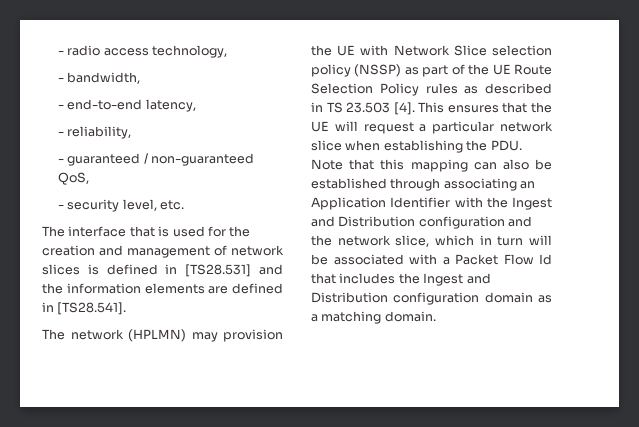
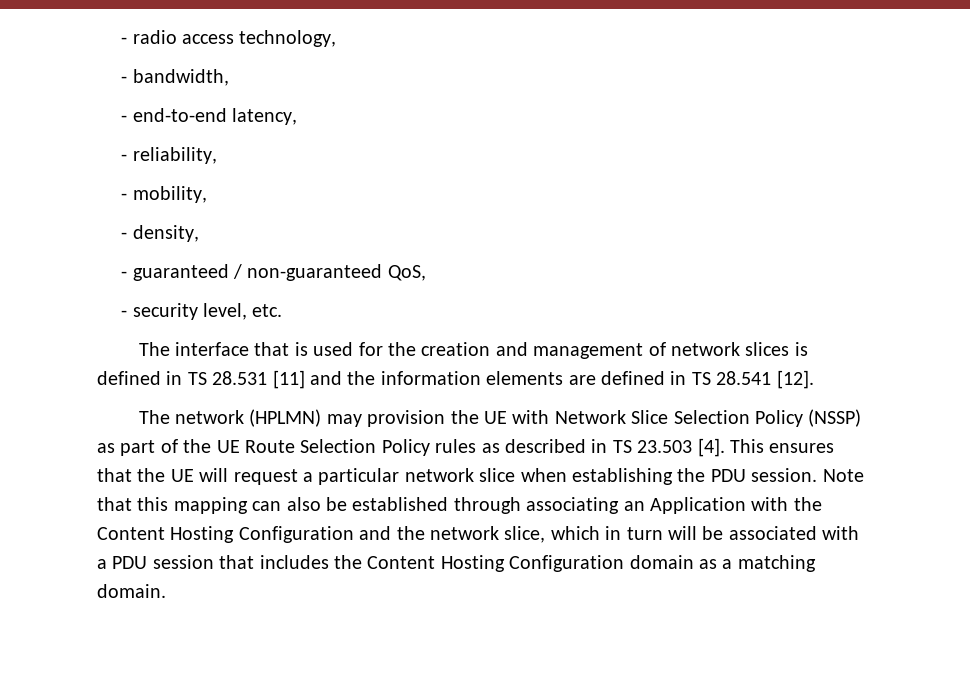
(132, 132) none -> [121,186,207,203] [121,225,199,242] // - mobility, // - density,
[185,264,252,277] [TS28.531] -> [187,370,305,389] TS 28.531 [11]
[57,302,127,315] [TS28.541]. -> [691,370,814,389] TS 28.541 [12].
[492,45,552,56] [311,64,351,77] selection policy -> [673,410,804,427] Selection Policy
[490,140,522,151] PDU. -> [710,468,818,482] PDU session.
[390,197,451,208] Identifier -> (746, 505) none
[512,197,552,210] [311,216,505,229] Ingest and Distribution configuration -> [97,526,354,543] Content Hosting Configuration
[455,254,552,265] [311,273,491,286] [311,292,480,305] Packet Flow Id that includes the Ingest and Distribution configuration -> [112,555,625,572] PDU session that includes the Content Hosting Configuration

